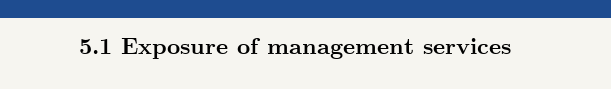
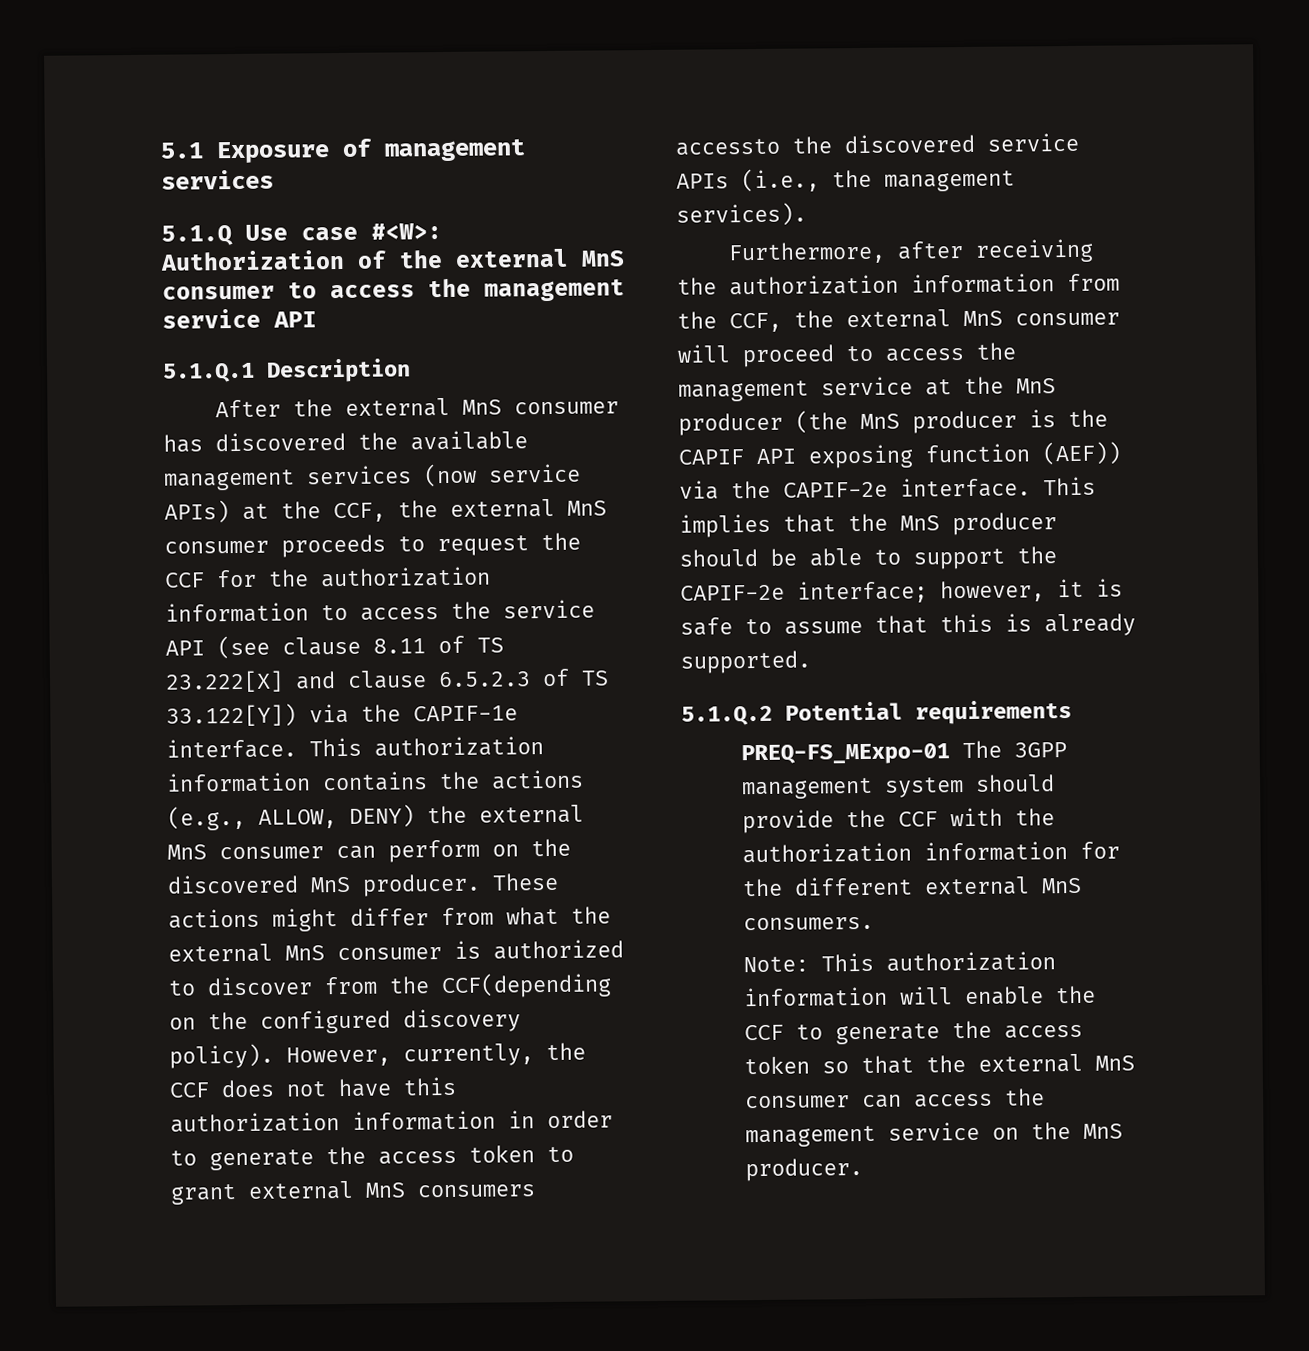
(511, 46) none -> [161,223,442,246] [160,248,625,271] [162,278,625,302] [162,308,317,329] [162,358,411,383] [214,397,619,418] [163,430,528,453] [164,463,581,491] [164,498,607,524] [164,532,581,558] [164,566,491,588] [165,599,595,623] [165,635,504,660] [165,668,609,693] [166,703,518,728] [166,736,544,759] [166,769,584,793] [167,804,584,831] [167,838,571,863] [167,872,559,897] [168,906,611,932] [168,939,624,963] [168,972,612,999] [169,1008,521,1034] [169,1042,586,1069] [169,1076,457,1098] [170,1110,613,1133] [170,1145,574,1171] [170,1180,535,1205] [675,132,1079,156] [676,168,1015,193] [676,202,807,227] [727,238,1094,265] [677,273,1120,296] [677,309,1120,333] [677,342,1016,368] [678,376,1056,402] [678,409,1108,436] [678,441,1121,469] [679,476,1096,500] [679,512,1057,538] [679,546,1057,570] [680,578,1123,604] [680,613,1136,637] [680,650,811,674] [681,700,1072,726] [740,740,1067,766] [740,774,1055,800] [741,807,1055,834] [741,841,1120,864] [741,876,1082,897] [742,916,874,931] [742,951,1056,973] [743,985,1096,1008] [743,1020,1083,1045] [743,1053,1135,1075] [744,1088,1045,1109] [744,1121,1123,1148] [744,1158,863,1182] // 5.1.Q Use case #<W>: Authorization of the external MnS consumer to access the management service API // 5.1.Q.1 Description // After the external MnS consumer has discovered the available management services (now service APIs) at the CCF, the external MnS consumer proceeds to request the CCF for the authorization information to access the service API (see clause 8.11 of TS 23.222[X] and clause 6.5.2.3 of TS 33.122[Y]) via the CAPIF-1e interface. This authorization information contains the actions (e.g., ALLOW, DENY) the external MnS consumer can perform on the discovered MnS producer. These actions might differ from what the external MnS consumer is authorized to discover from the CCF(depending on the configured discovery policy). However, currently, the CCF does not have this authorization information in order to generate the access token to grant external MnS consumers accessto the discovered service APIs (i.e., the management services). // Furthermore, after receiving the authorization information from the CCF, the external MnS consumer will proceed to access the management service at the MnS producer (the MnS producer is the CAPIF API exposing function (AEF)) via the CAPIF-2e interface. This implies that the MnS producer should be able to support the CAPIF-2e interface; however, it is safe to assume that this is already supported. // 5.1.Q.2 Potential requirements // PREQ-FS_MExpo-01 The 3GPP management system should provide the CCF with the authorization information for the different external MnS consumers. // Note: This authorization information will enable the CCF to generate the access token so that the external MnS consumer can access the management service on the MnS producer.

